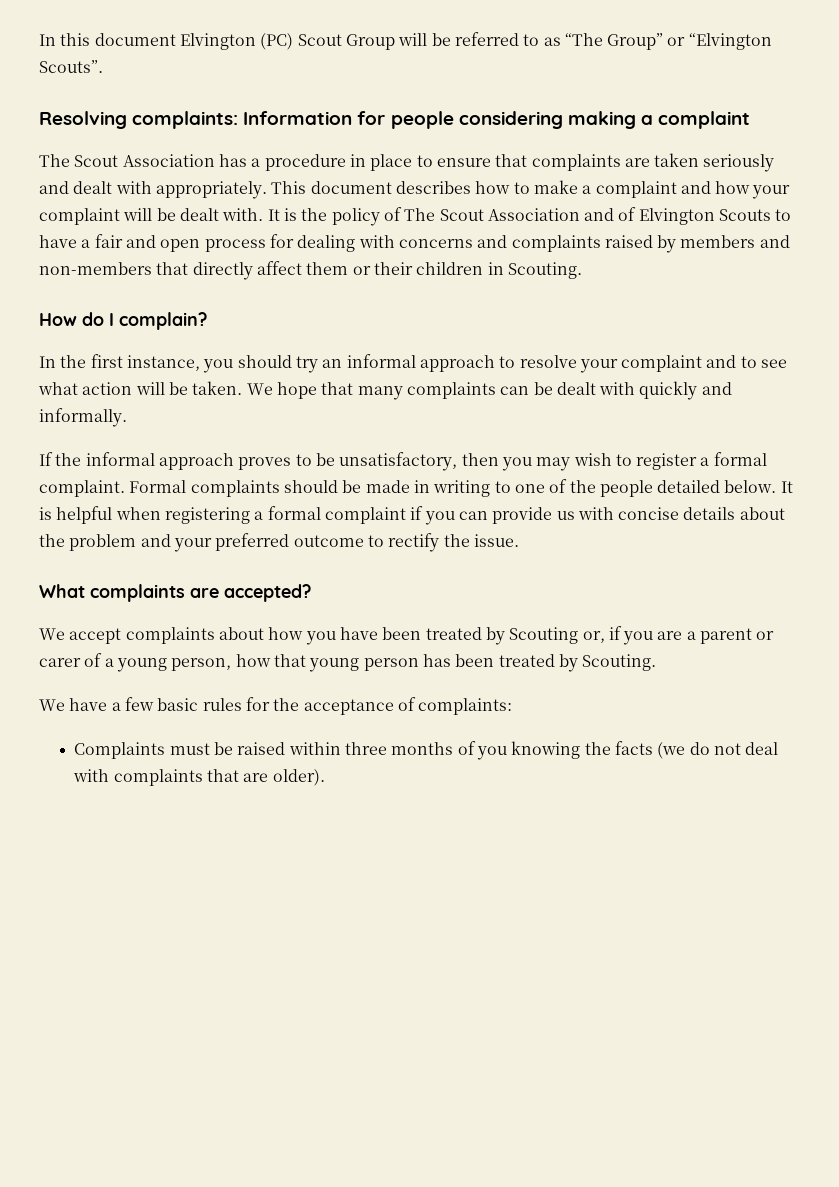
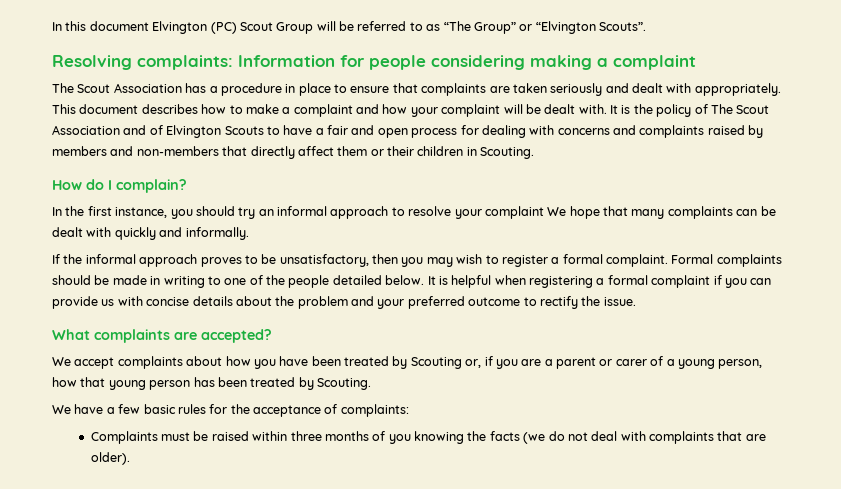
[706,355,788,368] [38,381,243,395] and to see what action will be taken. -> (544, 212) none

